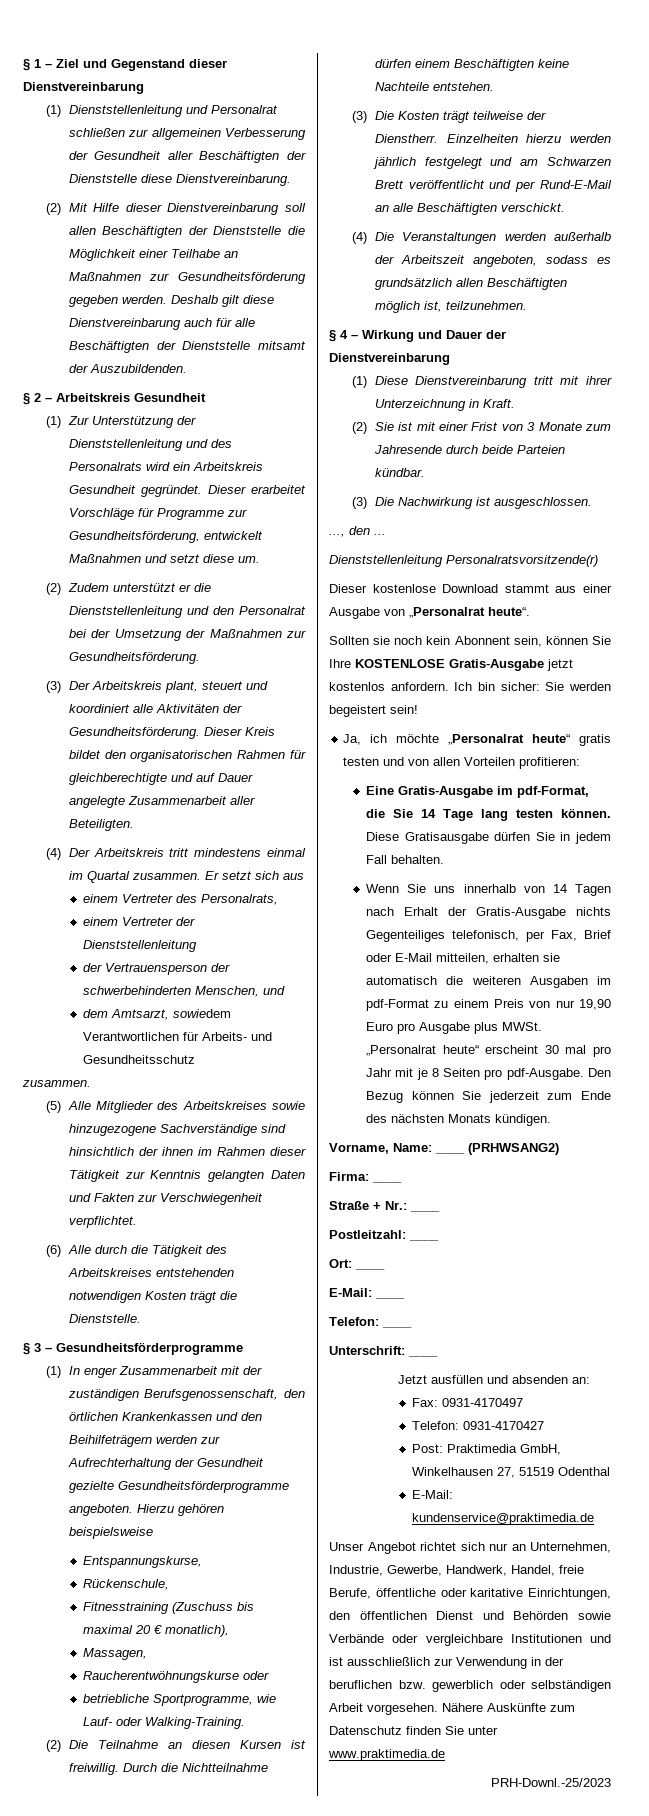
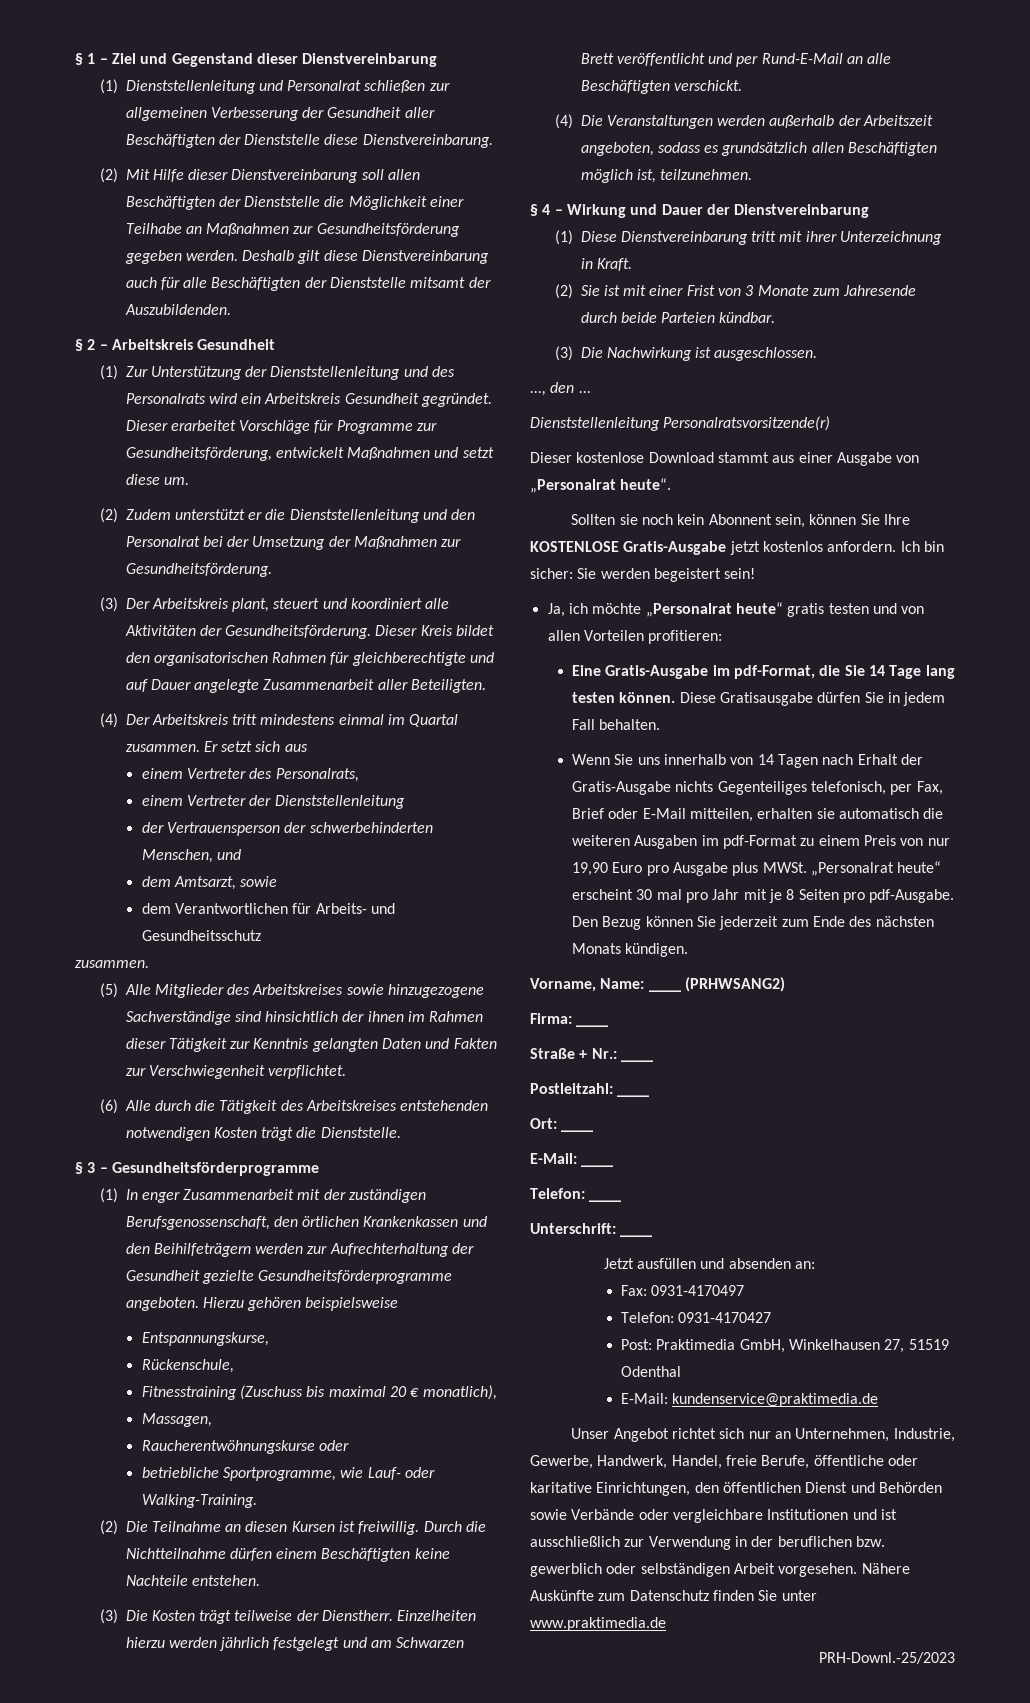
[173,1009,232,1018] sowiedem -> [240,876,278,887] [141,903,171,914] sowie // dem

